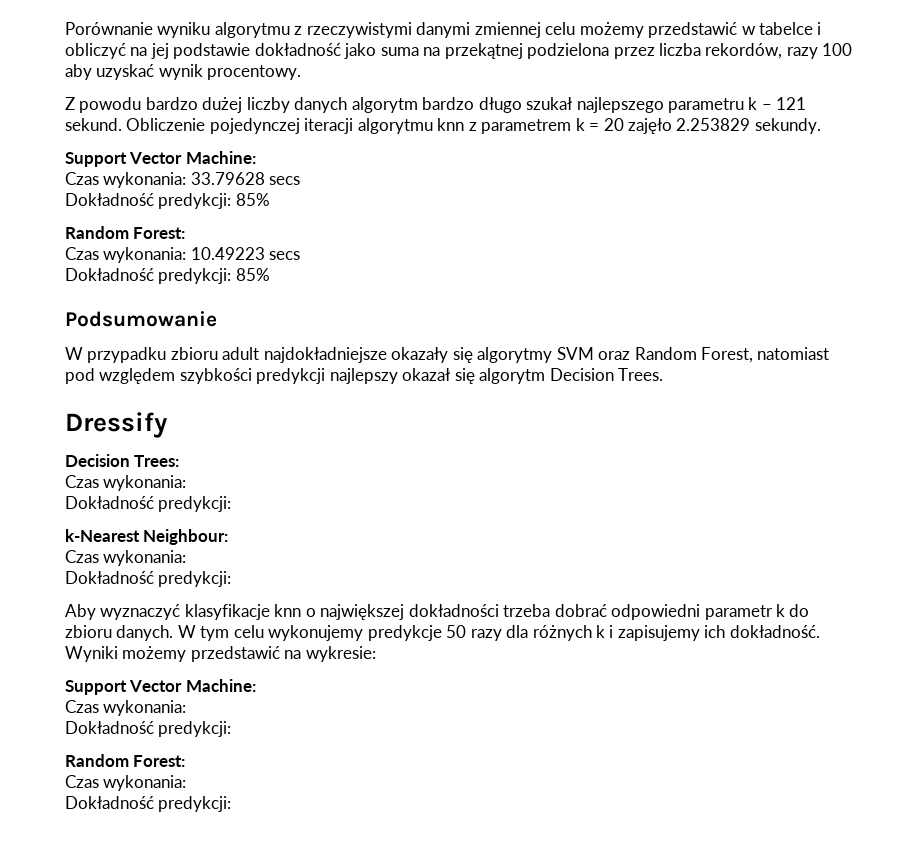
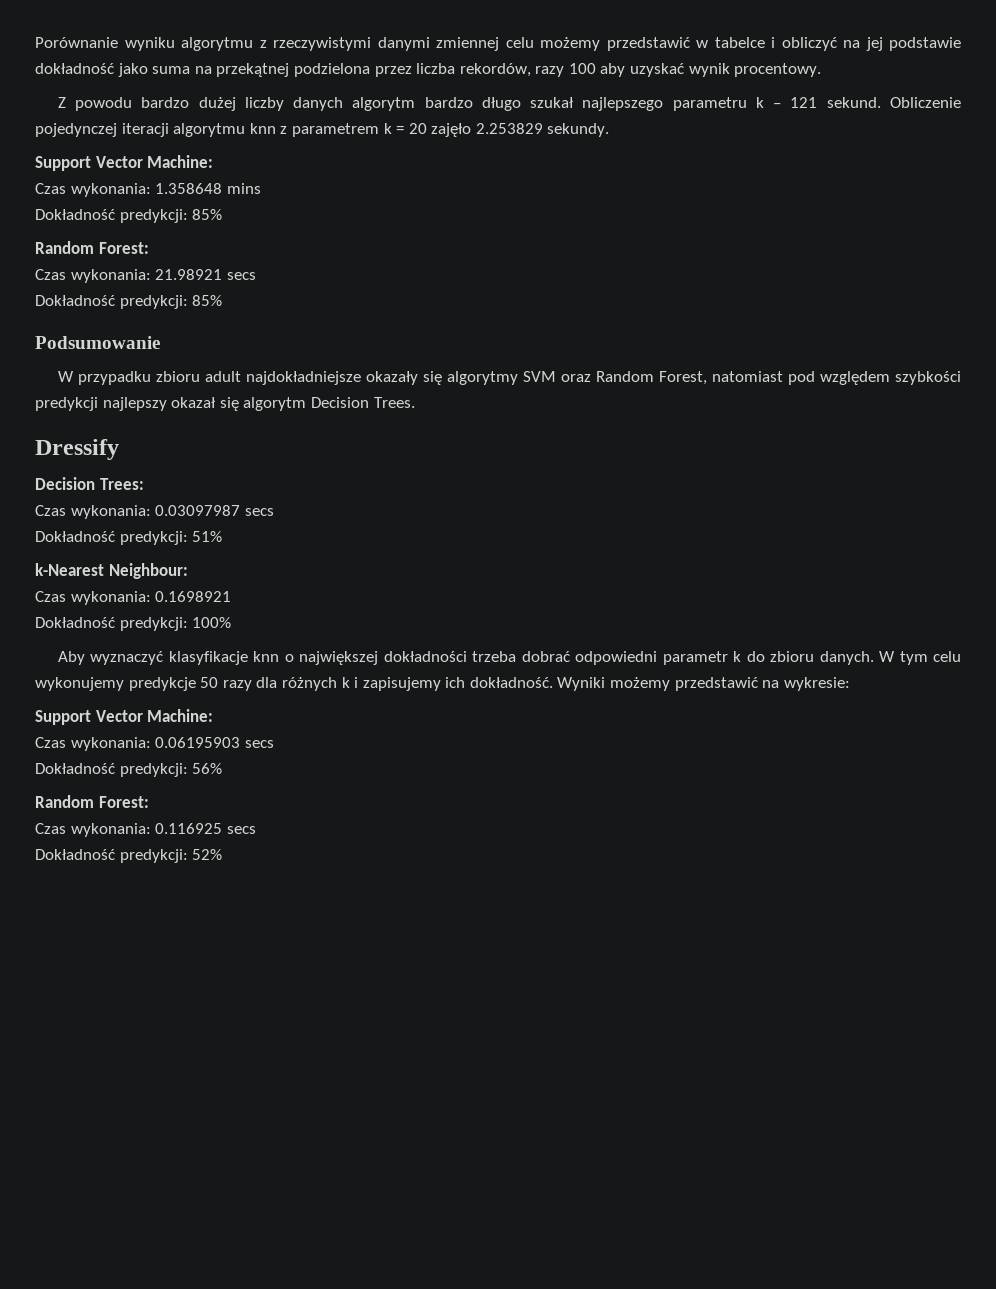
[190,172,301,185] 33.79628 secs -> [155,183,261,194] 1.358648 mins
[190,247,265,260] 10.49223 -> [155,269,223,280] 21.98921
[65,496,232,512] // Dokładność predykcji: -> [155,505,274,516] [35,531,223,545] 0.03097987 secs // Dokładność predykcji: 51%
[65,571,232,587] // Dokładność predykcji: -> [155,591,232,602] [35,617,232,631] 0.1698921 // Dokładność predykcji: 100%
[65,721,232,737] [65,754,186,767] [65,775,187,791] [65,796,232,812] // Dokładność predykcji: // Random Forest: // Czas wykonania: // Dokładność predykcji: -> [155,737,274,748] [35,763,223,777] [35,795,149,808] [35,823,256,837] [35,849,223,863] 0.06195903 secs // Dokładność predykcji: 56% // Random Forest: // Czas wykonania: 0.116925 secs // Dokładność predykcji: 52%

